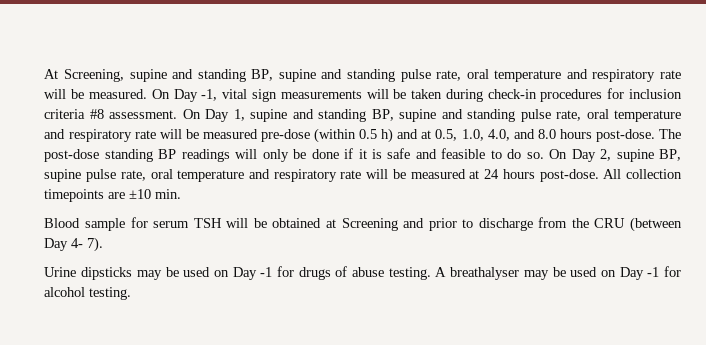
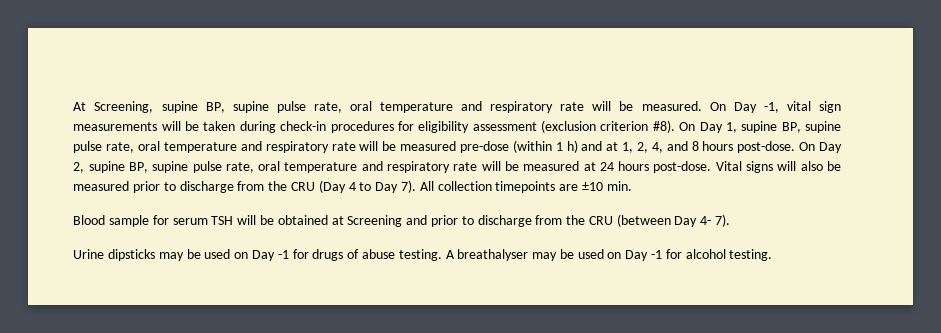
[172,69,395,82] and standing BP, supine and standing -> [205,101,269,113] BP, supine
[629,89,682,99] [44,109,516,122] inclusion criteria #8 assessment. On Day 1, supine and standing BP, supine and standing -> [418,120,841,133] eligibility assessment (exclusion criterion #8). On Day 1, supine BP, supine
[359,129,378,139] 0.5 -> [555,142,563,151] 1
[435,129,681,142] [44,148,544,162] 0.5, 1.0, 4.0, and 8.0 hours post-dose. The post-dose standing BP readings will only be done if it is safe and feasible to do so. -> [622,141,796,153] 1, 2, 4, and 8 hours post-dose.
(599, 175) none -> [715,161,841,173] [73,180,416,193] Vital signs will also be measured prior to discharge from the CRU (Day 4 to Day 7).

